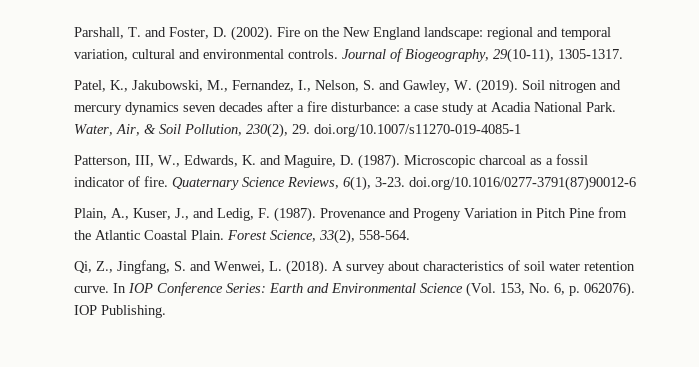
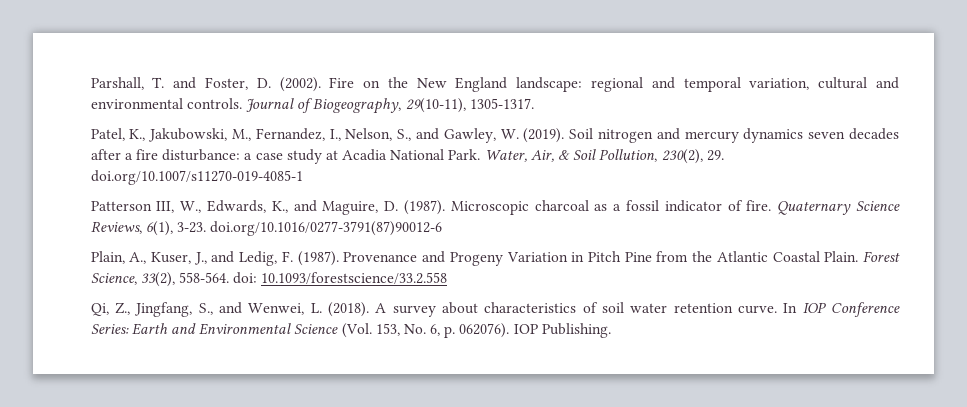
[363,80,376,90] S. -> [397,129,412,141] S.,
[74,155,132,167] Patterson, -> [90,201,152,211] Patterson
[242,155,257,165] K. -> [271,201,288,213] K.,
(411, 235) none -> [233,272,448,284] doi: 10.1093/forestscience/33.2.558
[174,261,187,271] S. -> [198,303,213,315] S.,

